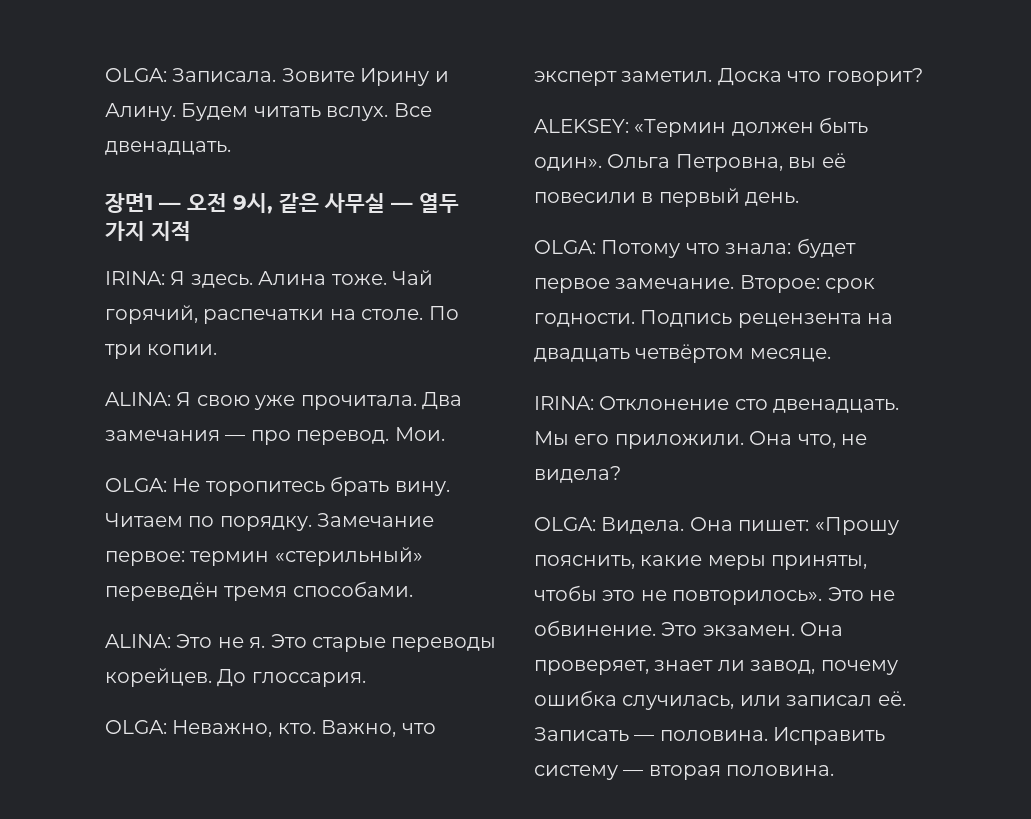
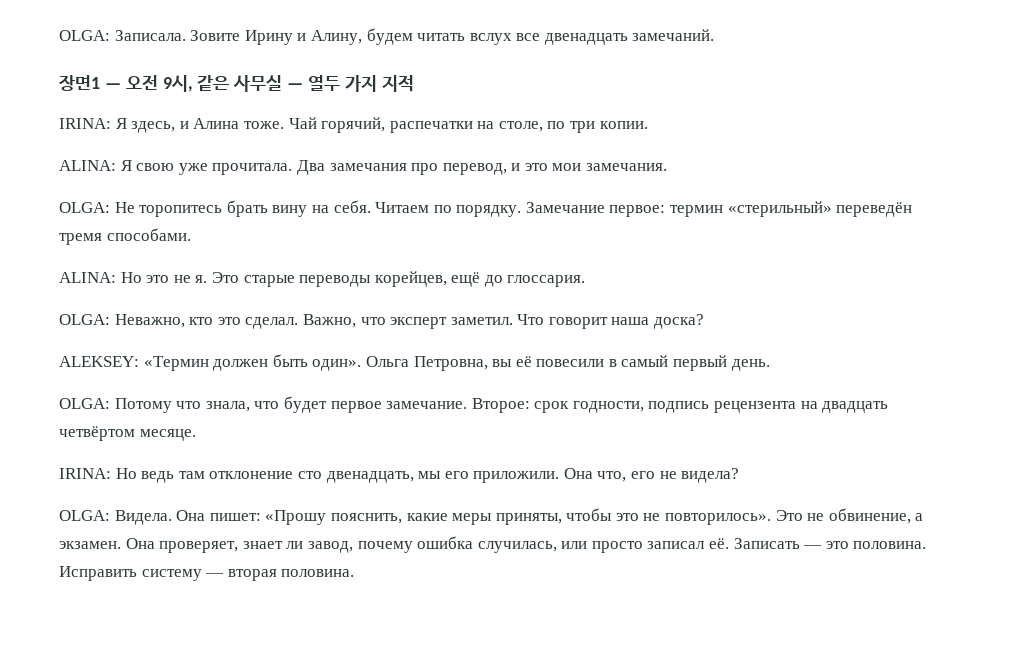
[105,103,432,121] [105,141,231,155] Алину. Будем читать вслух. Все двенадцать. -> [310,28,715,45] Алину, будем читать вслух все двенадцать замечаний.
[190,274,253,288] здесь. -> [131,121,189,133] здесь, и
[361,306,459,320] столе. По -> [498,121,566,132] столе, по
[225,427,445,445] — про перевод. Мои. -> [411,163,668,175] про перевод, и это мои замечания.
[394,481,450,496] вину. -> [272,200,371,217] вину на себя.
[176,634,213,648] Это -> [120,272,170,283] Но это
[105,668,247,687] корейцев. До -> [374,271,503,287] корейцев, ещё до
[277,723,316,734] кто. -> [189,317,299,329] кто это сделал.
[717,68,923,86] Доска что говорит? -> [517,314,705,329] Что говорит наша доска?
(654, 197) none -> [621,355,669,367] самый
[725,243,792,254] знала: -> [205,401,280,412] знала, что
[534,310,733,327] годности. Подпись -> [572,401,710,413] годности, подпись
[599,396,900,413] [534,431,569,446] Отклонение сто двенадцать. Мы -> [115,468,442,483] Но ведь там отклонение сто двенадцать, мы
(836, 441) none -> [631,471,656,479] его
[534,620,698,636] обвинение. Это -> [828,508,924,524] обвинение, а
(781, 700) none -> [591,541,643,553] просто
(655, 738) none -> [825,541,849,549] это

